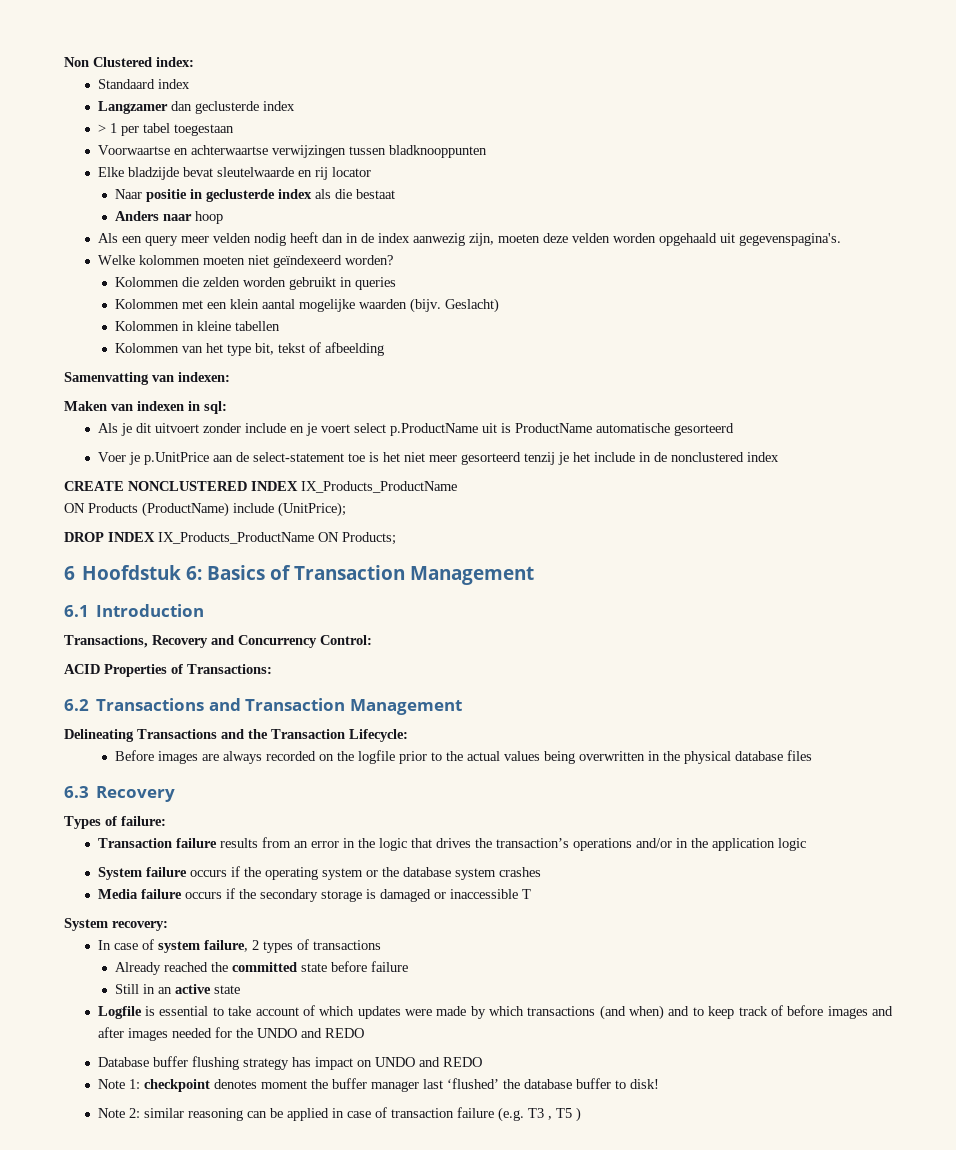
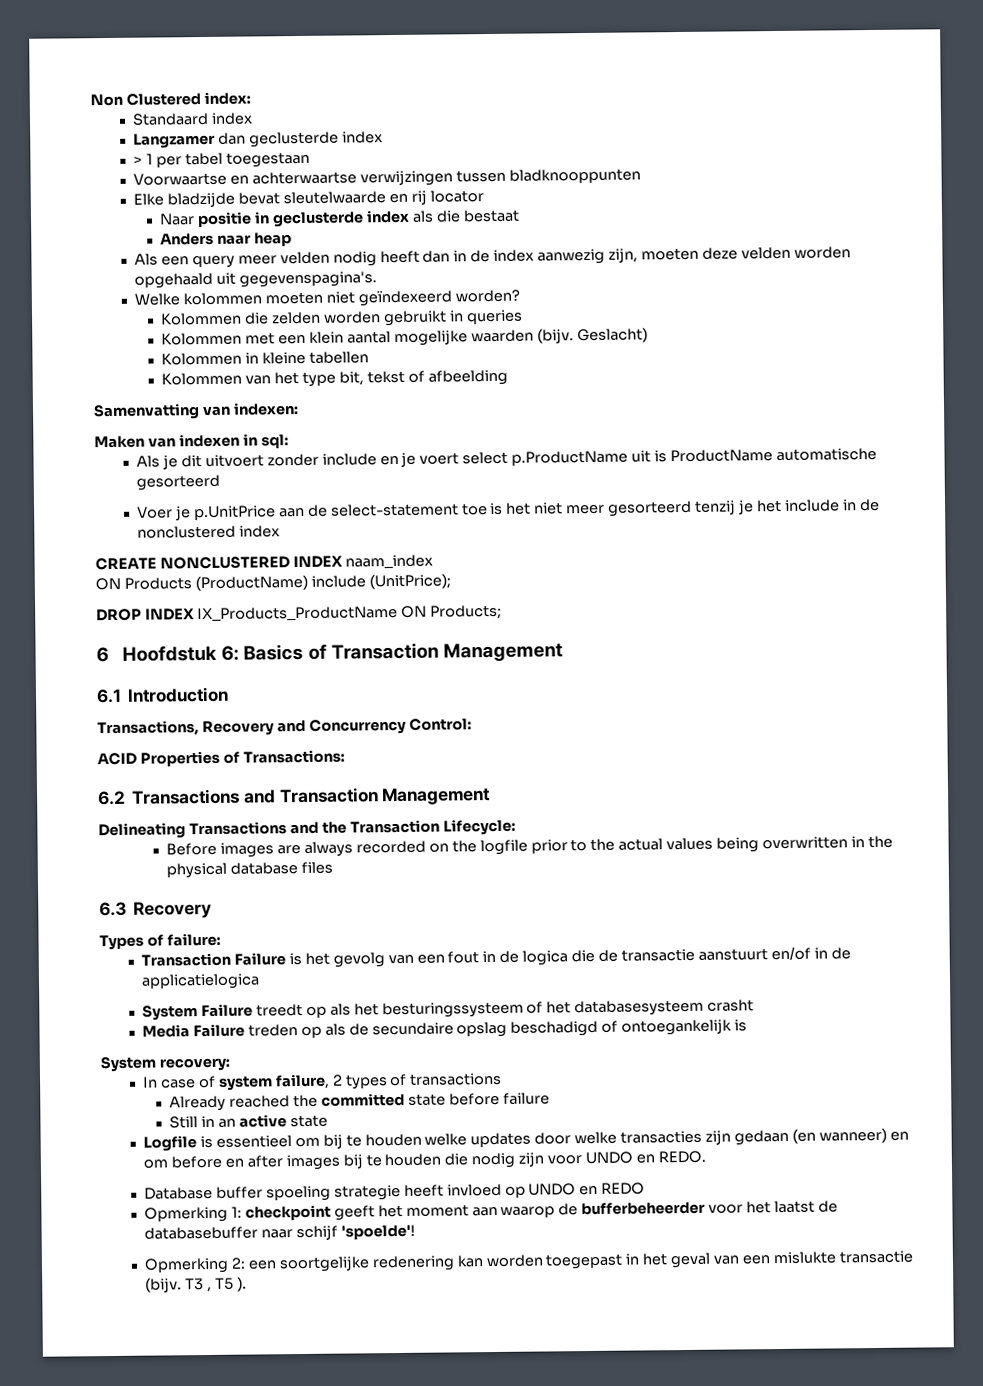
[195,211,224,224] hoop -> [254,232,293,247] heap
[301,481,457,493] IX_Products_ProductName -> [344,554,433,569] naam_index
[175,837,806,851] [97,866,541,880] [97,888,531,902] failure results from an error in the logic that drives the transaction’s operations and/or in the application logic // System failure occurs if the operating system or the database system crashes // Media failure occurs if the secondary storage is damaged or inaccessible T -> [233,946,851,968] [141,973,261,990] [142,999,755,1021] [142,1019,748,1039] Failure is het gevolg van een fout in de logica die de transactie aanstuurt en/of in de applicatielogica // System Failure treedt op als het besturingssysteem of het databasesysteem crasht // Media Failure treden op als de secundaire opslag beschadigd of ontoegankelijk is
[159,1005,894,1020] [97,1027,364,1041] [97,1056,482,1070] [97,1079,125,1089] essential to take account of which updates were made by which transactions (and when) and to keep track of before images and after images needed for the UNDO and REDO // Database buffer flushing strategy has impact on UNDO and REDO // Note -> [215,1127,909,1149] [143,1150,706,1171] [144,1182,646,1202] [144,1206,229,1223] essentieel om bij te houden welke updates door welke transacties zijn gedaan (en wanneer) en om before en after images bij te houden die nodig zijn voor UNDO en REDO. // Database buffer spoeling strategie heeft invloed op UNDO en REDO // Opmerking
[213,1078,659,1092] [97,1107,524,1122] denotes moment the buffer manager last ‘flushed’ the database buffer to disk! // Note 2: similar reasoning can be applied in case of transaction failure (e.g. -> [333,1200,838,1221] [144,1224,415,1241] [144,1250,913,1274] [145,1277,183,1293] geeft het moment aan waarop de bufferbeheerder voor het laatst de databasebuffer naar schijf 'spoelde'! // Opmerking 2: een soortgelijke redenering kan worden toegepast in het geval van een mislukte transactie (bijv.
[575,1107,581,1122] ) -> [236,1276,247,1292] ).

